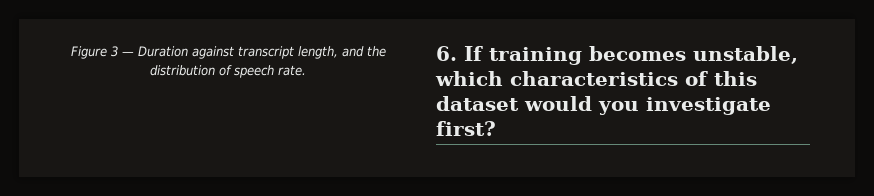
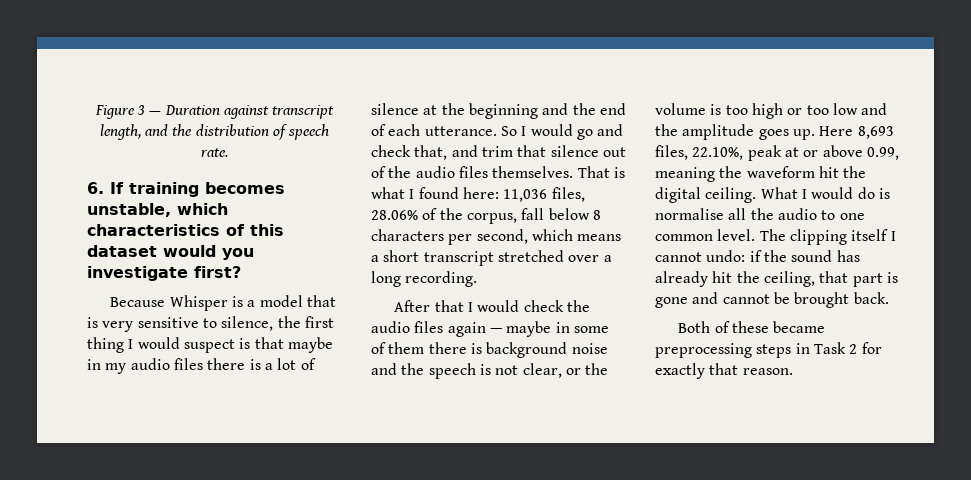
(496, 128) none -> [110,295,337,311] [87,316,334,332] [87,337,333,353] [87,358,316,374] [371,103,626,119] [371,124,624,140] [371,145,626,160] [371,166,625,178] [371,187,585,202] [371,208,601,224] [371,229,622,245] [371,250,612,266] [371,271,478,287] [394,300,591,312] [371,321,609,337] [371,342,608,358] [371,363,609,379] [655,103,888,119] [655,124,894,140] [655,145,899,161] [655,166,867,182] [655,187,890,203] [655,208,865,220] [655,229,896,245] [655,250,860,262] [655,271,898,287] [655,292,889,308] [678,321,826,333] [655,342,882,358] [655,363,793,379] // Because Whisper is a model that is very sensitive to silence, the first thing I would suspect is that maybe in my audio files there is a lot of silence at the beginning and the end of each utterance. So I would go and check that, and trim that silence out of the audio files themselves. That is what I found here: 11,036 files, 28.06% of the corpus, fall below 8 characters per second, which means a short transcript stretched over a long recording. // After that I would check the audio files again — maybe in some of them there is background noise and the speech is not clear, or the volume is too high or too low and the amplitude goes up. Here 8,693 files, 22.10%, peak at or above 0.99, meaning the waveform hit the digital ceiling. What I would do is normalise all the audio to one common level. The clipping itself I cannot undo: if the sound has already hit the ceiling, that part is gone and cannot be brought back. // Both of these became preprocessing steps in Task 2 for exactly that reason.

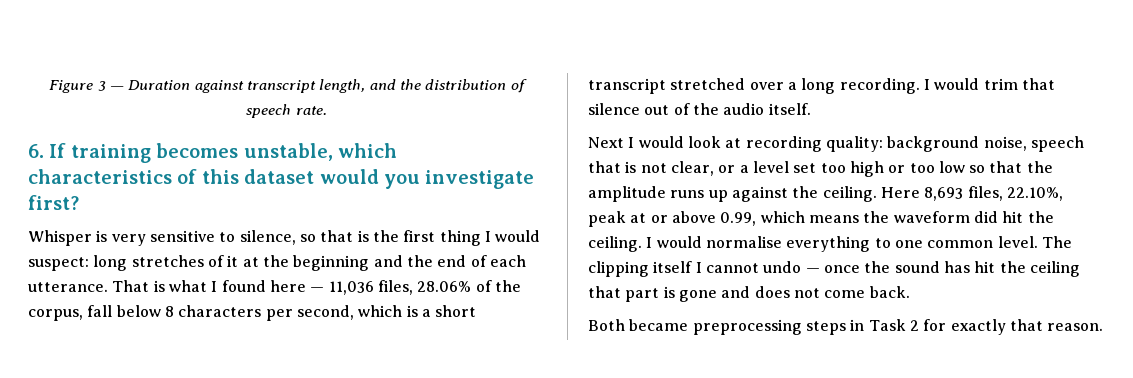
[110,297,166,307] Because -> (79, 202) none
[247,295,337,307] [87,317,98,328] a model that is -> (108, 236) none
(274, 323) none -> [299,230,369,242] so that is
[183,337,333,353] [87,358,316,374] [371,103,419,115] suspect is that maybe in my audio files there is a lot of silence -> [28,255,239,271] suspect: long stretches of it
[500,124,624,140] [371,145,626,160] [371,166,574,178] So I would go and check that, and trim that silence out of the audio files themselves. -> (108, 287) none
[462,187,499,199] here: -> [269,280,325,292] here —
[577,234,622,241] means -> [406,305,418,317] is
[394,300,591,312] [371,321,609,337] [371,342,608,358] [371,363,476,379] // After that I would check the audio files again — maybe in some of them there is background noise and the speech -> [923,78,1055,90] [588,103,811,115] [588,136,1084,152] [588,161,621,173] I would trim that silence out of the audio itself. // Next I would look at recording quality: background noise, speech that
[585,363,609,375] [655,103,722,115] the volume is -> [739,161,817,173] a level set
[861,103,888,115] [655,124,815,140] and the amplitude goes up. -> [969,161,1053,173] [588,186,877,202] so that the amplitude runs up against the ceiling.
[655,167,715,182] meaning -> [760,211,859,223] which means
[818,166,867,178] [655,187,890,203] [655,208,817,220] hit the digital ceiling. What I would do is normalise all the audio -> [973,211,1054,223] [588,236,871,252] did hit the ceiling. I would normalise everything
[706,250,762,262] undo: if -> [763,261,860,273] undo — once
[655,271,815,287] already hit the ceiling, -> [974,261,1080,277] hit the ceiling
[722,292,850,308] cannot be brought -> [754,286,866,298] does not come
[714,321,770,333] of these -> (625, 325) none

